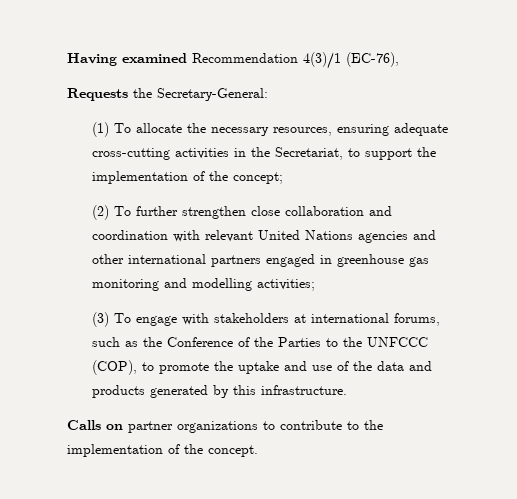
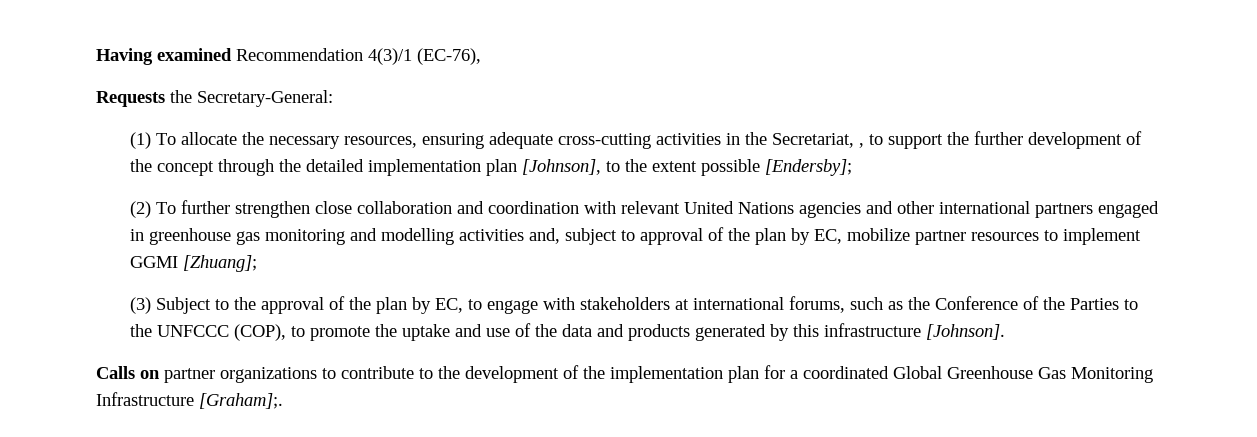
(344, 153) none -> [858,143,864,148] ,
[92,171,284,184] implementation of the concept; -> [973,131,1142,149] [129,159,852,176] further development of the concept through the detailed implementation plan [Johnson], to the extent possible [Endersby];
[257,279,316,291] [92,312,132,327] activities; // (3) To -> [458,227,1141,245] [129,255,257,272] [129,296,482,314] activities and, subject to approval of the plan by EC, mobilize partner resources to implement GGMI [Zhuang]; // (3) Subject to the approval of the plan by EC, to
[261,385,348,395] infrastructure. -> [823,323,1005,340] infrastructure [Johnson].
[67,444,258,457] implementation of the concept. -> [465,365,1153,383] [96,392,283,409] development of the implementation plan for a coordinated Global Greenhouse Gas Monitoring Infrastructure [Graham];.

